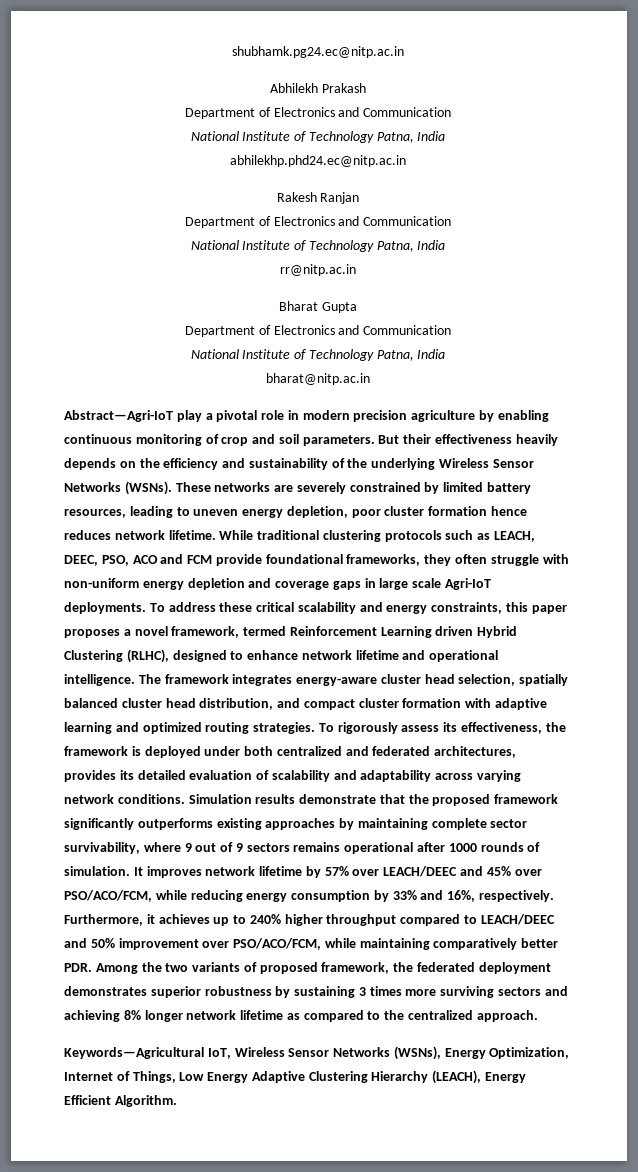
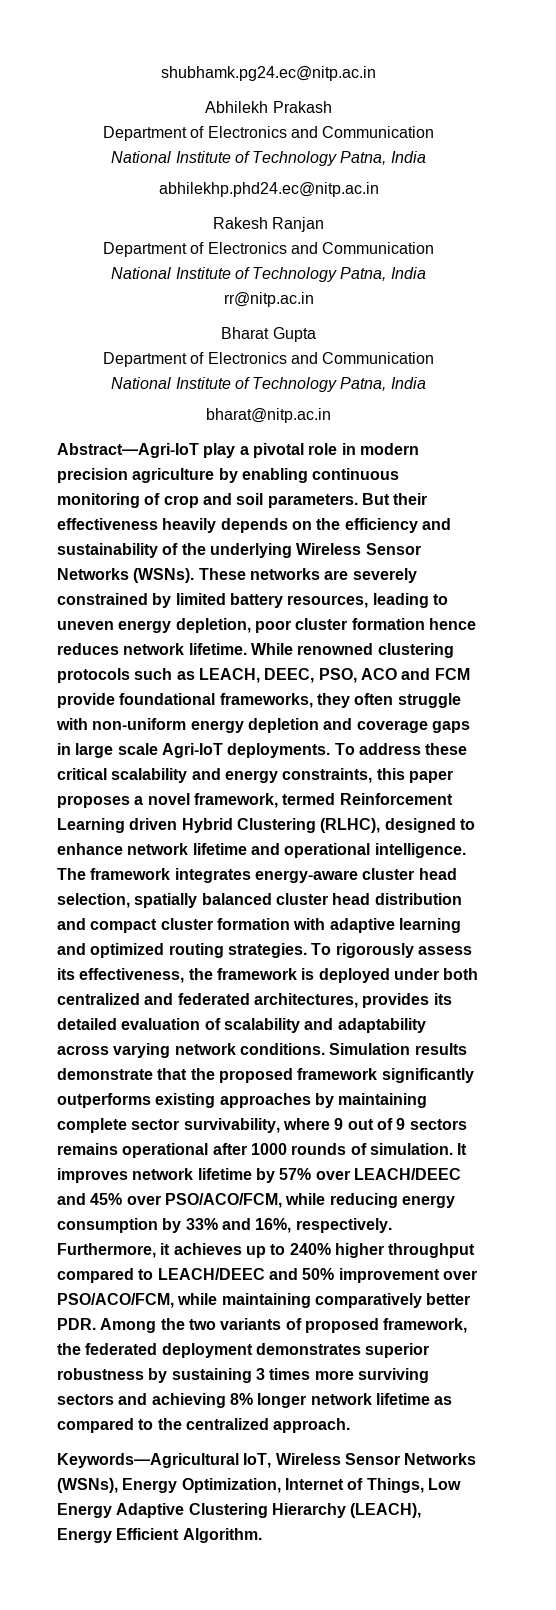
[257,530,320,540] traditional -> [297,643,374,655] renowned
[199,698,274,710] distribution, -> [374,893,462,905] distribution

